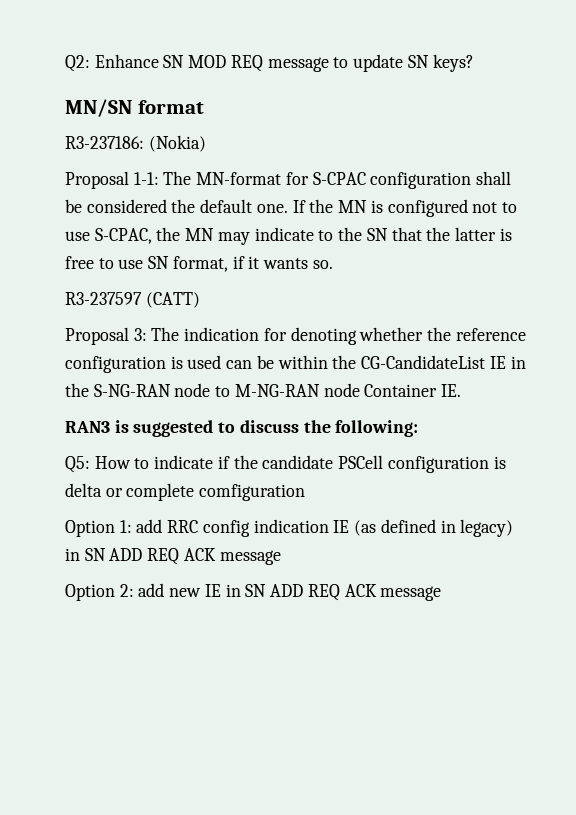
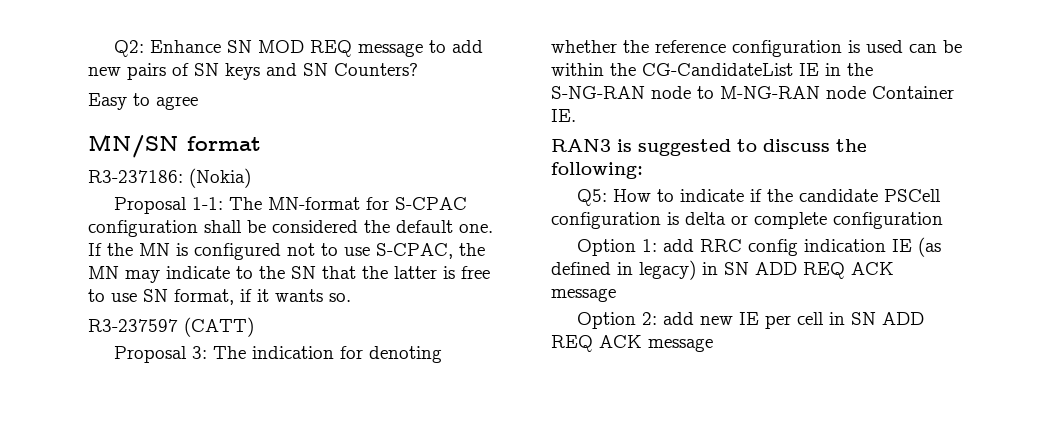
[353,54,474,72] update SN keys? -> [452,40,484,53] [88,63,418,80] [88,93,198,110] add new pairs of SN keys and SN Counters? // Easy to agree
[199,484,306,501] comfiguration -> [833,212,943,229] configuration
(221, 590) none -> [765,312,825,329] per cell

